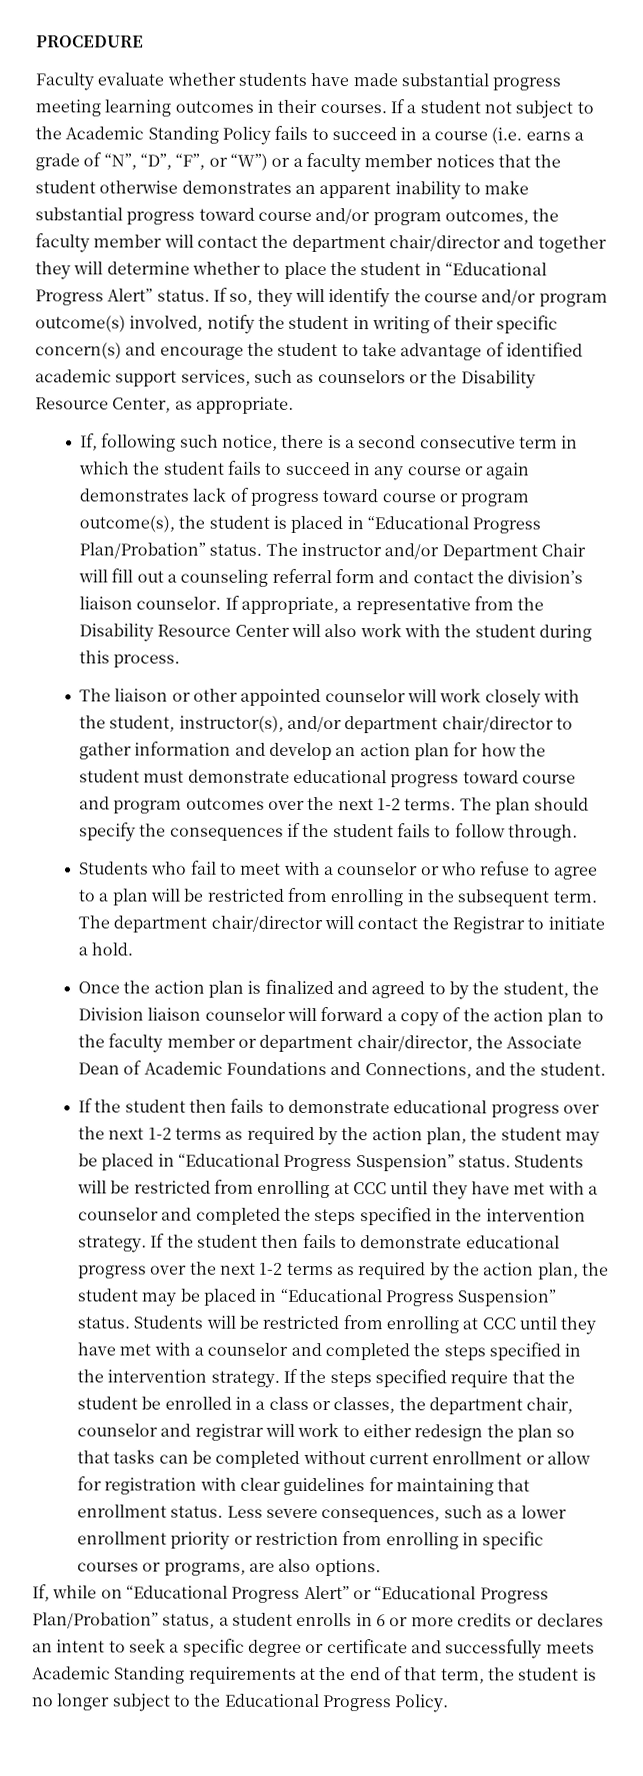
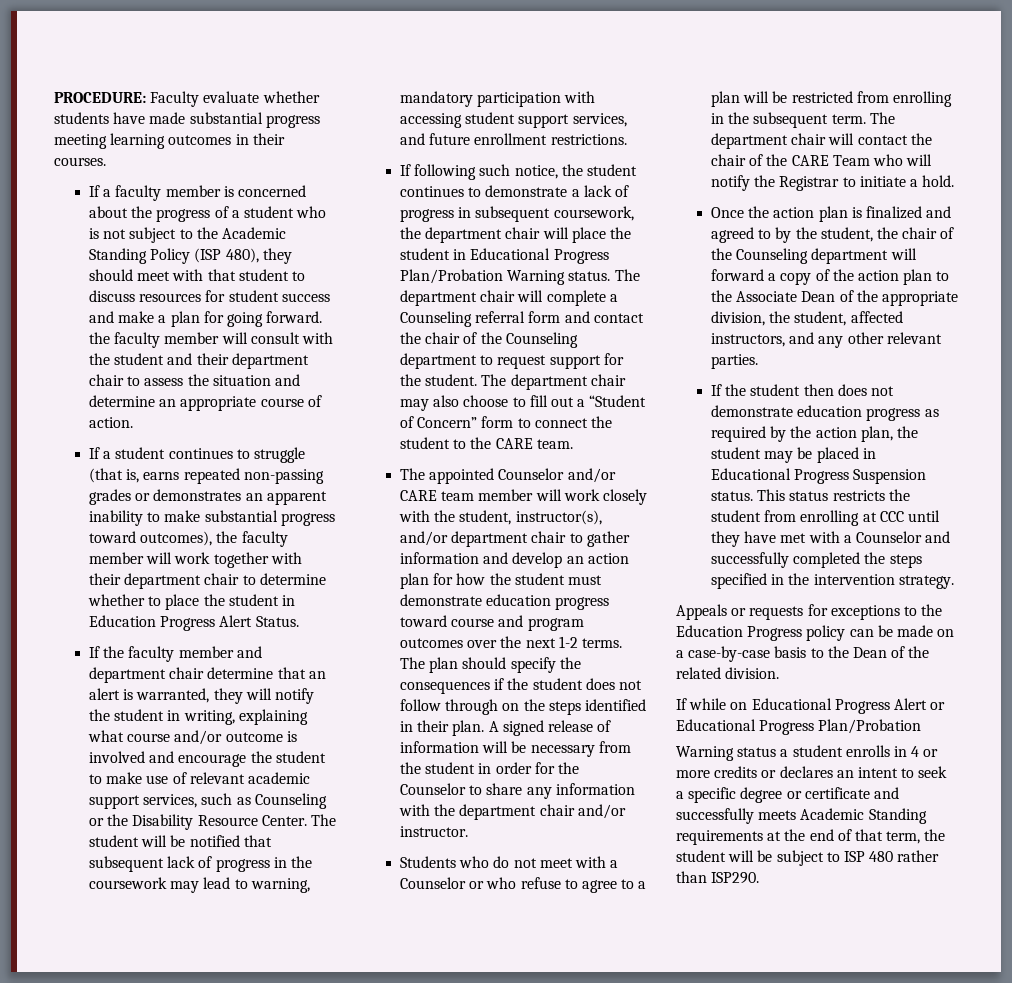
[36,35,144,48] PROCEDURE // -> [54,92,146,103] PROCEDURE:
[389,99,481,114] If a student -> [89,185,306,201] [89,206,327,222] [89,228,100,239] // If a faculty member is concerned about the progress of a student who is
[274,125,584,145] [35,152,562,173] [35,180,179,194] fails to succeed in a course (i.e. earns a grade of “N”, “D”, “F”, or “W”) or a faculty member notices that the student otherwise -> [194,248,292,264] [89,269,305,281] [89,290,330,302] [89,311,323,327] [89,332,333,348] [89,353,309,369] [89,374,300,386] [89,395,322,411] [89,417,134,428] [89,447,305,463] [89,468,324,484] [89,489,151,505] (ISP 480), they should meet with that student to discuss resources for student success and make a plan for going forward. the faculty member will consult with the student and their department chair to assess the situation and determine an appropriate course of action. // If a student continues to struggle (that is, earns repeated non-passing grades or
[257,207,560,226] [35,233,607,253] [35,261,104,280] course and/or program outcomes, the faculty member will contact the department chair/director and together they will -> [140,531,288,547] [89,552,302,568] [89,573,256,589] outcomes), the faculty member will work together with their department chair to
[444,262,547,276] [35,287,608,308] [35,314,558,334] [35,342,122,360] “Educational Progress Alert” status. If so, they will identify the course and/or program outcome(s) involved, notify the student in writing of their specific concern(s) -> [89,615,299,631] [89,646,262,662] [89,667,326,683] [89,688,314,704] [89,709,308,725] [88,730,297,745] [89,751,146,763] Education Progress Alert Status. // If the faculty member and department chair determine that an alert is warranted, they will notify the student in writing, explaining what course and/or outcome is involved
[361,342,583,361] take advantage of identified -> [106,772,245,784] make use of relevant
[317,369,406,384] counselors -> [254,793,327,809] Counseling
[112,396,294,414] [80,433,579,452] [79,460,531,481] [79,487,530,507] [79,515,542,534] [79,542,587,561] [78,568,269,587] Center, as appropriate. // If, following such notice, there is a second consecutive term in which the student fails to succeed in any course or again demonstrates lack of progress toward course or program outcome(s), the student is placed in “Educational Progress Plan/Probation” status. The instructor and/or Department Chair will fill out a counseling -> [261,814,336,826] [89,835,272,847] [89,856,312,872] [89,877,310,893] [400,91,596,107] [400,112,627,128] [400,133,627,145] [400,164,637,180] [400,185,629,197] [400,206,634,222] [400,227,631,243] [400,248,609,264] [400,269,640,285] [400,290,618,306] [400,311,473,327] Center. The student will be notified that subsequent lack of progress in the coursework may lead to warning, mandatory participation with accessing student support services, and future enrollment restrictions. // If following such notice, the student continues to demonstrate a lack of progress in subsequent coursework, the department chair will place the student in Educational Progress Plan/Probation Warning status. The department chair will complete a Counseling
[507,570,584,584] [79,595,545,615] [79,623,592,642] [79,650,181,668] [79,688,406,706] division’s liaison counselor. If appropriate, a representative from the Disability Resource Center will also work with the student during this process. // The liaison or other appointed counselor -> [425,332,578,348] [400,353,624,369] [400,374,626,390] [400,395,647,411] [400,416,612,428] [400,437,573,449] [400,468,616,484] [400,489,534,501] chair of the Counseling department to request support for the student. The department chair may also choose to fill out a “Student of Concern” form to connect the student to the CARE team. // The appointed Counselor and/or CARE team member
[441,716,554,733] chair/director -> [531,531,567,543] chair
[293,769,388,784] educational -> [486,594,552,606] education
[397,823,578,842] fails to follow through. -> [585,678,642,690] [400,699,646,715] [400,720,612,736] [400,741,631,757] [400,762,579,774] [400,783,635,799] [399,804,626,820] [400,826,469,837] does not follow through on the steps identified in their plan. A signed release of information will be necessary from the student in order for the Counselor to share any information with the department chair and/or instructor.
[190,860,238,875] fail to -> [493,856,537,868] do not
[337,862,419,876] counselor -> [400,877,467,889] Counselor
[210,915,449,933] chair/director will contact the -> [791,133,932,145] [711,154,933,166] [711,175,776,191] chair will contact the chair of the CARE Team who will notify the
[78,1007,286,1021] Division liaison counselor -> [902,227,955,239] [711,248,889,264] chair of the Counseling department
[108,1033,583,1053] [78,1060,606,1079] [78,1098,600,1118] [78,1126,223,1140] faculty member or department chair/director, the Associate Dean of Academic Foundations and Connections, and the student. // If the student then fails to demonstrate educational progress over the next 1-2 terms -> [736,290,958,306] [711,311,903,326] [711,332,942,348] [711,354,759,369] [711,384,894,396] [711,405,921,421] Associate Dean of the appropriate division, the student, affected instructors, and any other relevant parties. // If the student then does not demonstrate education progress
[178,1153,585,1172] [77,1180,211,1194] “Educational Progress Suspension” status. Students will be restricted -> [711,468,927,484] [711,489,910,501] [711,510,762,522] Educational Progress Suspension status. This status restricts the student
[78,1207,586,1226] [78,1233,560,1253] [78,1261,609,1281] [77,1288,558,1307] [77,1315,597,1335] [77,1342,582,1361] [77,1368,575,1388] [77,1396,574,1415] [77,1422,576,1442] [77,1449,591,1468] [77,1476,531,1496] [77,1504,567,1523] [77,1531,545,1550] [77,1558,381,1577] [32,1584,549,1604] [32,1612,216,1629] counselor and completed the steps specified in the intervention strategy. If the student then fails to demonstrate educational progress over the next 1-2 terms as required by the action plan, the student may be placed in “Educational Progress Suspension” status. Students will be restricted from enrolling at CCC until they have met with a counselor and completed the steps specified in the intervention strategy. If the steps specified require that the student be enrolled in a class or classes, the department chair, counselor and registrar will work to either redesign the plan so that tasks can be completed without current enrollment or allow for registration with clear guidelines for maintaining that enrollment status. Less severe consequences, such as a lower enrollment priority or restriction from enrolling in specific courses or programs, are also options. // If, while on “Educational Progress Alert” or “Educational Progress Plan/Probation” status, -> [855,531,951,543] [711,552,922,568] [711,573,954,589] [676,604,943,620] [676,625,955,641] [676,646,930,662] [676,667,780,679] [676,698,946,714] [676,719,922,735] [676,746,777,761] Counselor and successfully completed the steps specified in the intervention strategy. // Appeals or requests for exceptions to the Education Progress policy can be made on a case-by-case basis to the Dean of the related division. // If while on Educational Progress Alert or Educational Progress Plan/Probation // Warning status
[375,1614,386,1627] 6 -> [911,746,920,757] 4
[582,1667,597,1681] [31,1693,450,1713] is no longer subject to the Educational Progress Policy. -> [728,850,940,866] [676,871,760,884] will be subject to ISP 480 rather than ISP290.

